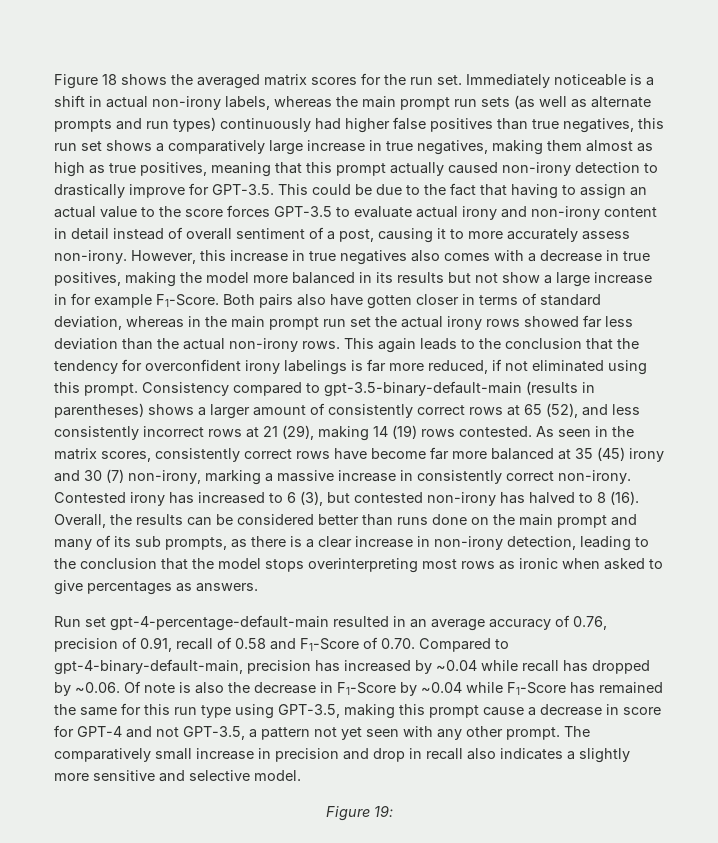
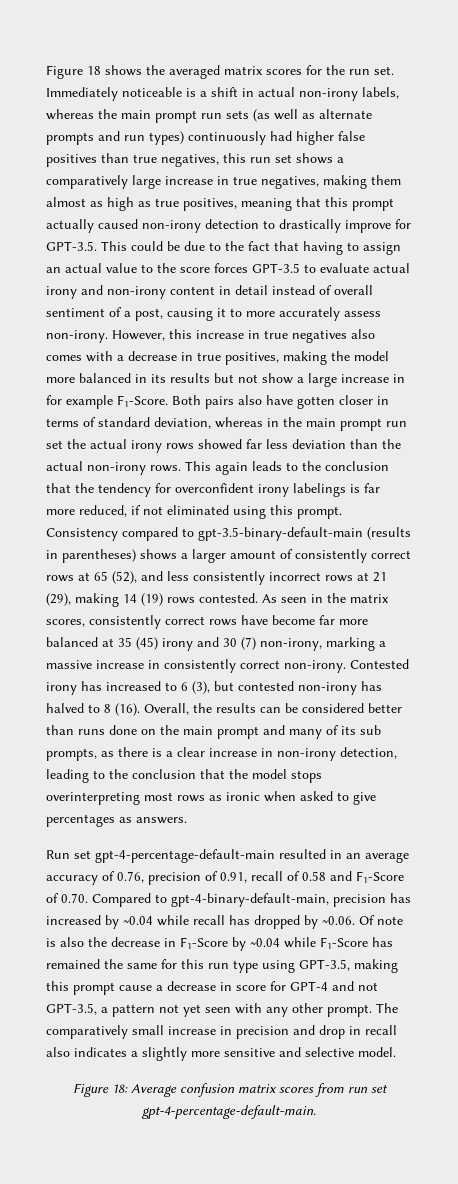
[373,805,393,817] 19: -> [111,1083,388,1097] [142,1105,316,1119] 18: Average confusion matrix scores from run set gpt-4-percentage-default-main.

